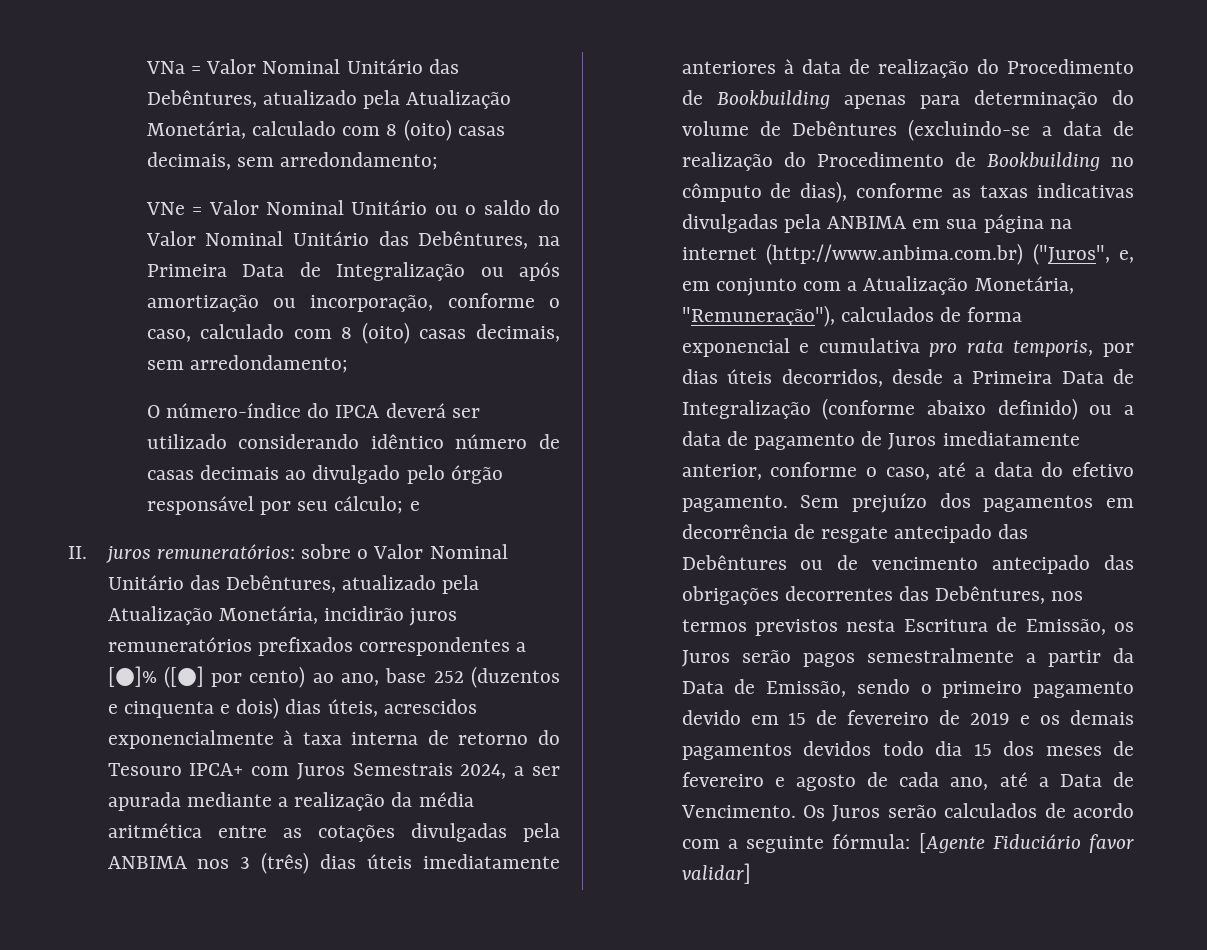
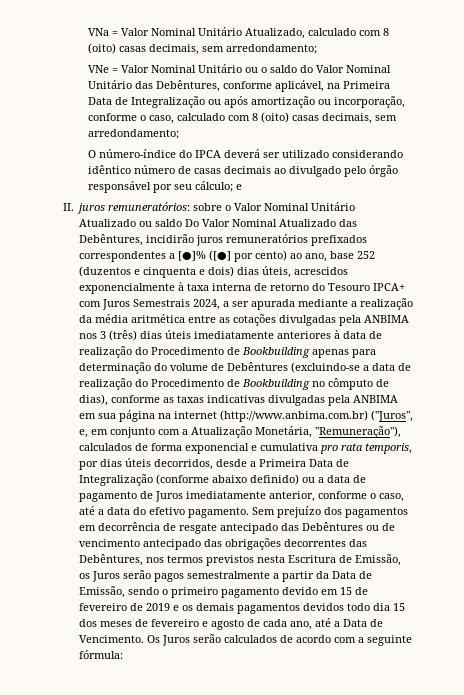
[428,59,459,74] [146,90,512,109] [146,121,246,139] das Debêntures, atualizado pela Atualização Monetária, -> [244,28,305,39] Atualizado,
(529, 240) none -> [222,80,324,92] conforme aplicável,
[189,575,480,594] [107,606,318,625] das Debêntures, atualizado pela Atualização Monetária, -> [79,219,358,227] [79,234,144,246] Atualizado ou saldo Do Valor Nominal Atualizado das Debêntures,
[918,833,1134,853] [681,863,751,884] [Agente Fiduciário favor validar] -> (124, 654) none

